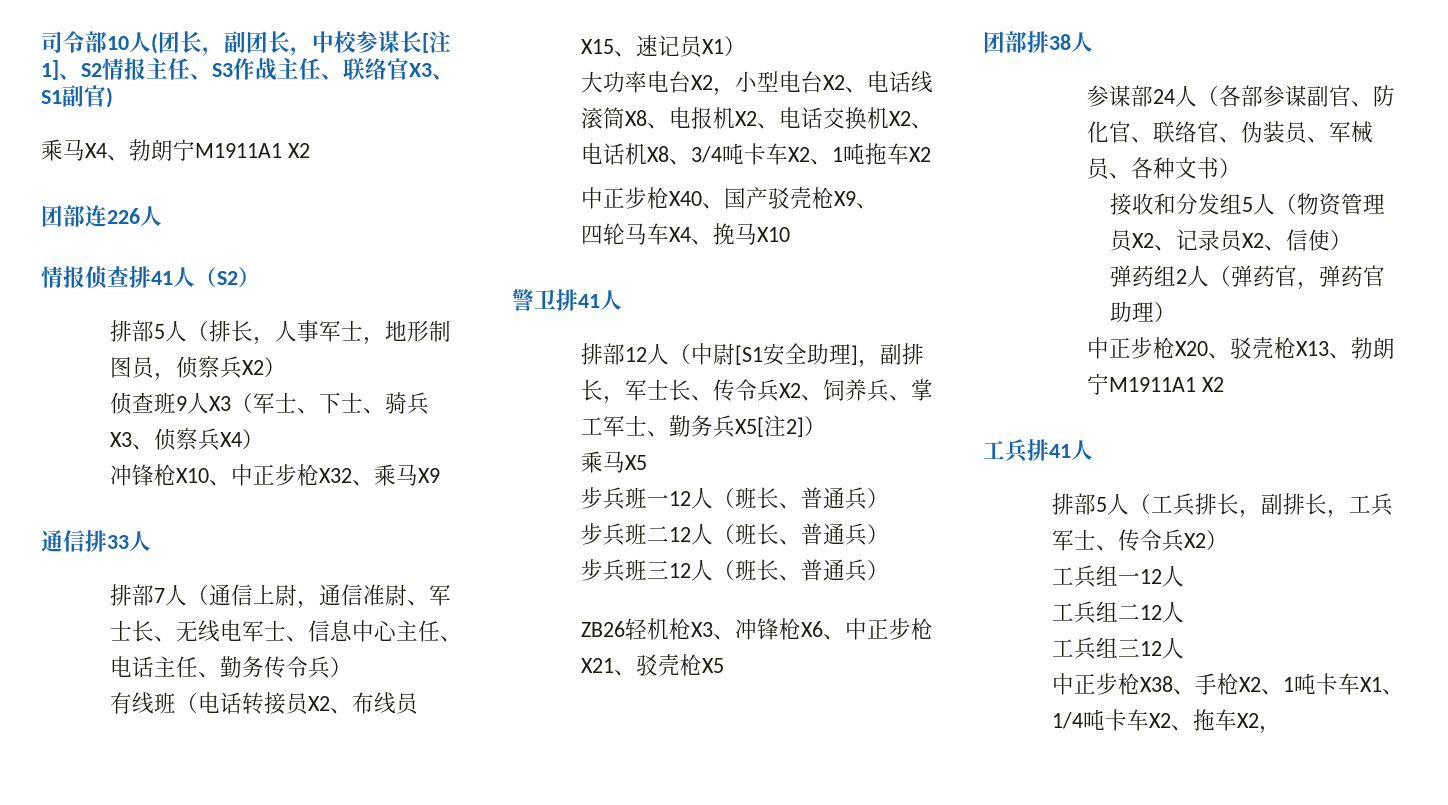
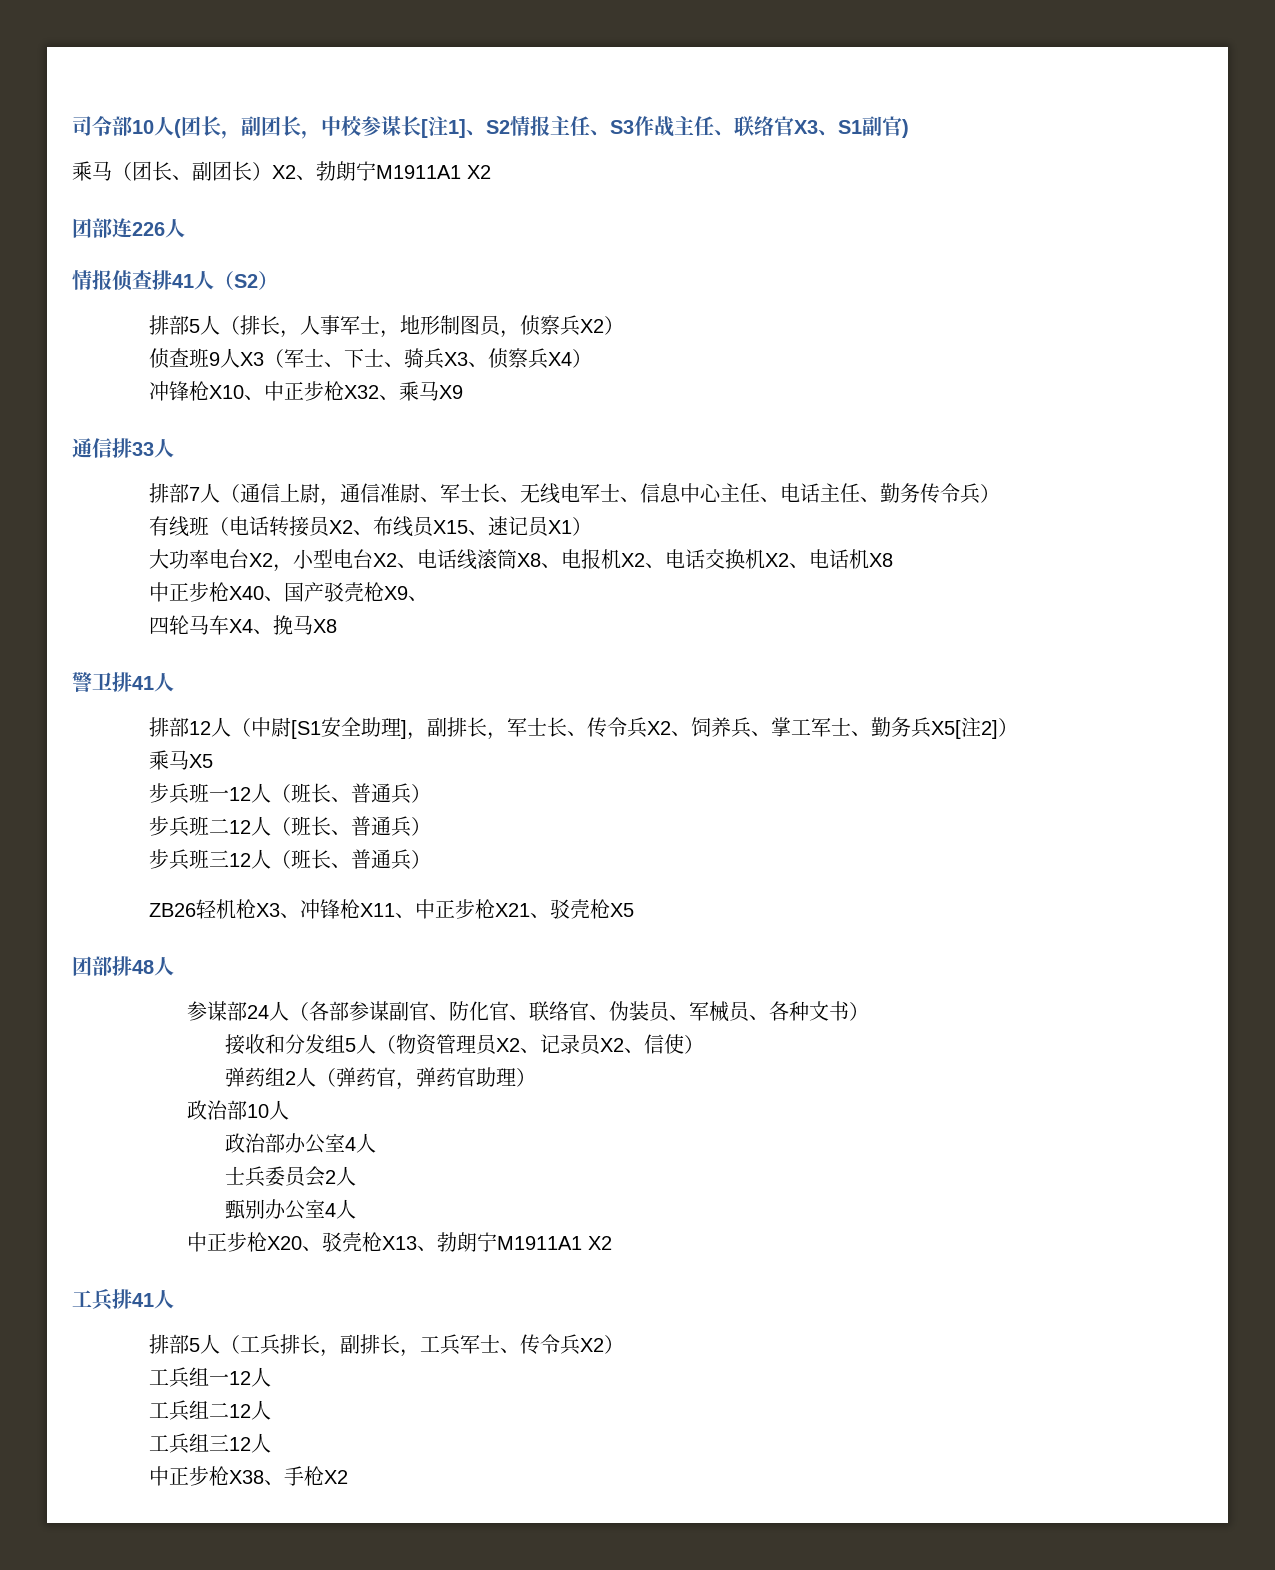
[85,143,107,158] X4 -> [112,161,296,181] （团长、副团长）X2
[669,143,932,165] 、3/4吨卡车X2、1吨拖车X2 -> (893, 560) none
[757,227,791,242] X10 -> [312,619,337,633] X8
[801,621,824,637] X6 -> [359,903,395,917] X11
[1049,34,1071,50] 38 -> [132,960,154,974] 48
(1177, 312) none -> [187,1100,290,1120] [225,1133,377,1154] [225,1166,357,1187] [225,1199,357,1220] // 政治部10人 // 政治部办公室4人 // 士兵委员会2人 // 甄别办公室4人
[1261,673,1405,695] [1052,709,1282,734] 、1吨卡车X1、1/4吨卡车X2、拖车X2， -> (348, 1477) none

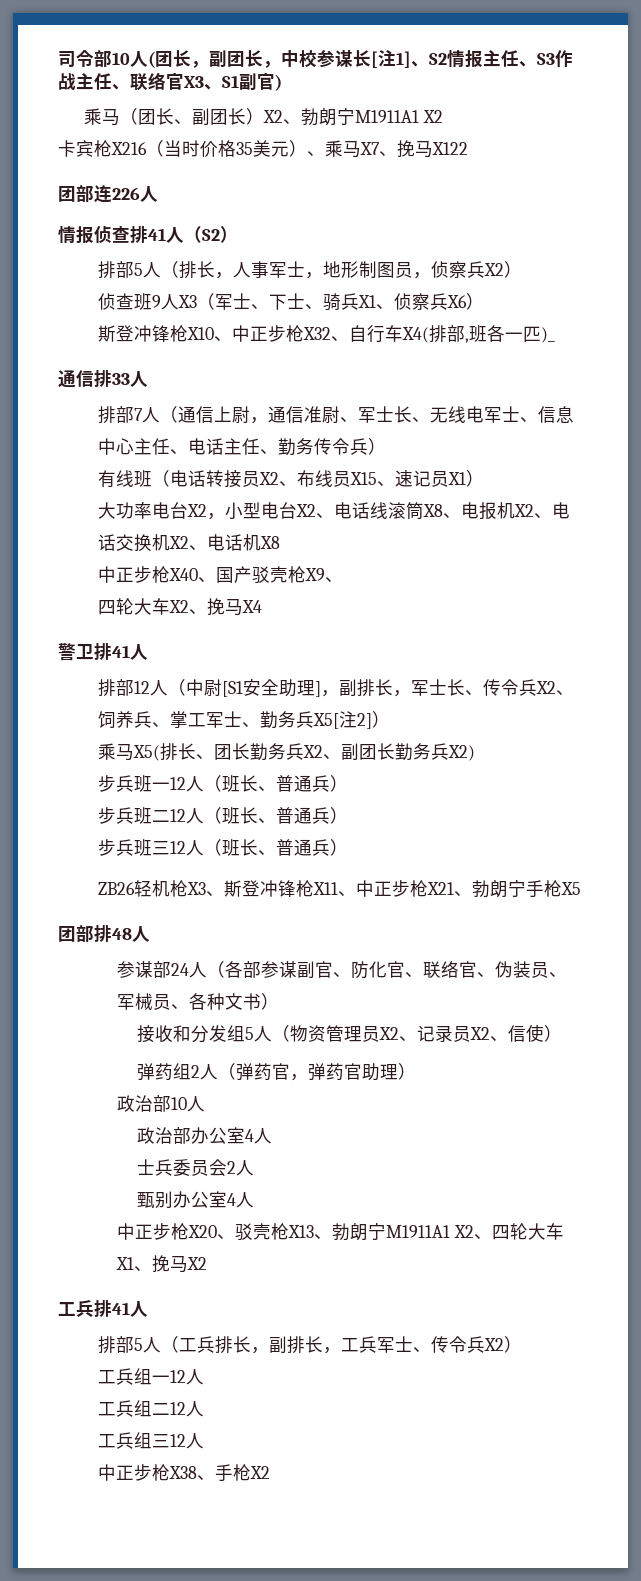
(491, 172) none -> [58,140,468,158] // 卡宾枪X216（当时价格35美元）、乘马X7、挽马X122
[443,352,468,366] X3 -> [357,295,376,308] X1
[547,349,592,368] X4） // -> [446,293,484,310] [97,325,134,342] X6） // 斯登
[398,381,463,401] 乘马X9 -> [348,325,555,343] 自行车X4(排部,班各一匹)_
[188,615,337,635] 马车X4、挽马X8 -> [133,598,262,616] 大车X2、挽马X4
[188,754,213,768] X5 -> [132,743,475,761] X5(排长、团长勤务兵X2、副团长勤务兵X2)
(300, 915) none -> [223,880,260,897] 斯登
[549,899,590,919] 驳壳 -> [471,880,544,898] 勃朗宁手
(613, 1243) none -> [474,1223,565,1240] [116,1255,208,1273] 、四轮大车X1、挽马X2

